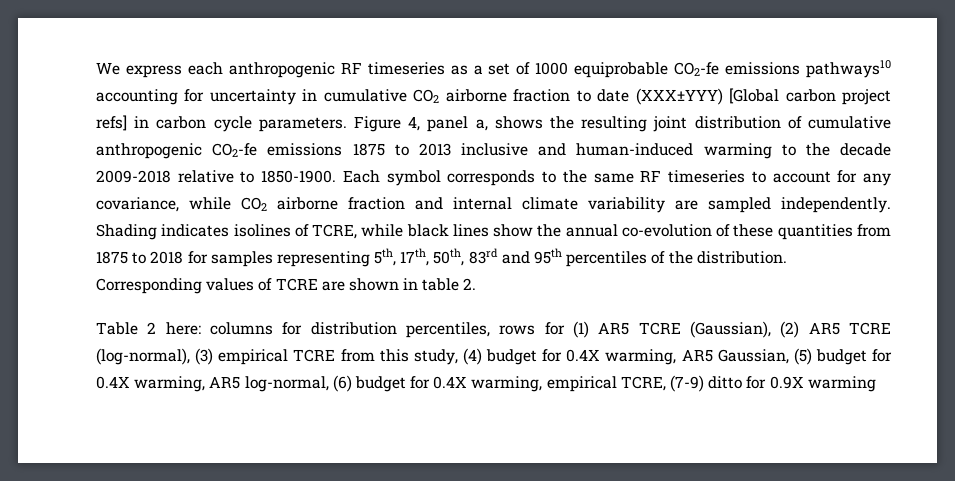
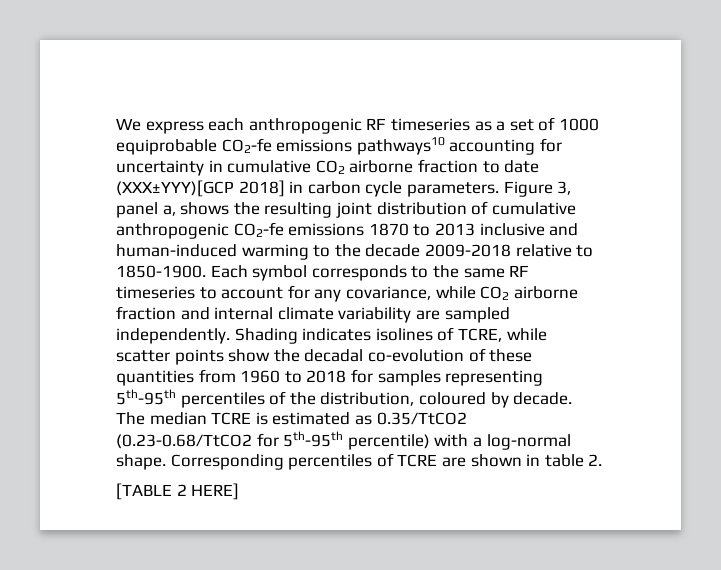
[635,88,891,105] [96,115,127,131] (XXX±YYY) [Global carbon project refs] -> [116,180,285,197] (XXX±YYY)[GCP 2018]
[408,116,421,131] 4, -> [557,181,572,195] 3,
[352,143,385,156] 1875 -> [368,223,409,236] 1870
[406,224,489,237] black lines -> [116,349,224,365] scatter points
[565,224,618,237] annual -> [304,349,364,362] decadal
[96,251,128,264] 1875 -> [240,370,281,383] 1960
[374,248,787,267] [96,278,255,294] 5th, 17th, 50th, 83rd and 95th percentiles of the distribution. Corresponding values -> [116,389,573,408] [116,412,467,425] [116,431,571,450] [116,454,373,470] 5th-95th percentiles of the distribution, coloured by decade. The median TCRE is estimated as 0.35/TtCO2 (0.23-0.68/TtCO2 for 5th-95th percentile) with a log-normal shape. Corresponding percentiles
[96,321,892,338] [96,348,892,365] [96,375,876,392] Table 2 here: columns for distribution percentiles, rows for (1) AR5 TCRE (Gaussian), (2) AR5 TCRE (log-normal), (3) empirical TCRE from this study, (4) budget for 0.4X warming, AR5 Gaussian, (5) budget for 0.4X warming, AR5 log-normal, (6) budget for 0.4X warming, empirical TCRE, (7-9) ditto for 0.9X warming -> [116,483,240,500] [TABLE 2 HERE]

